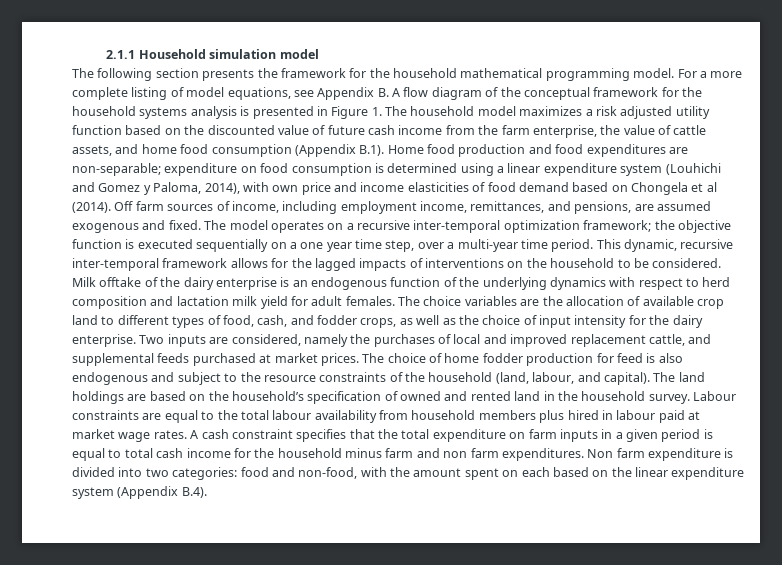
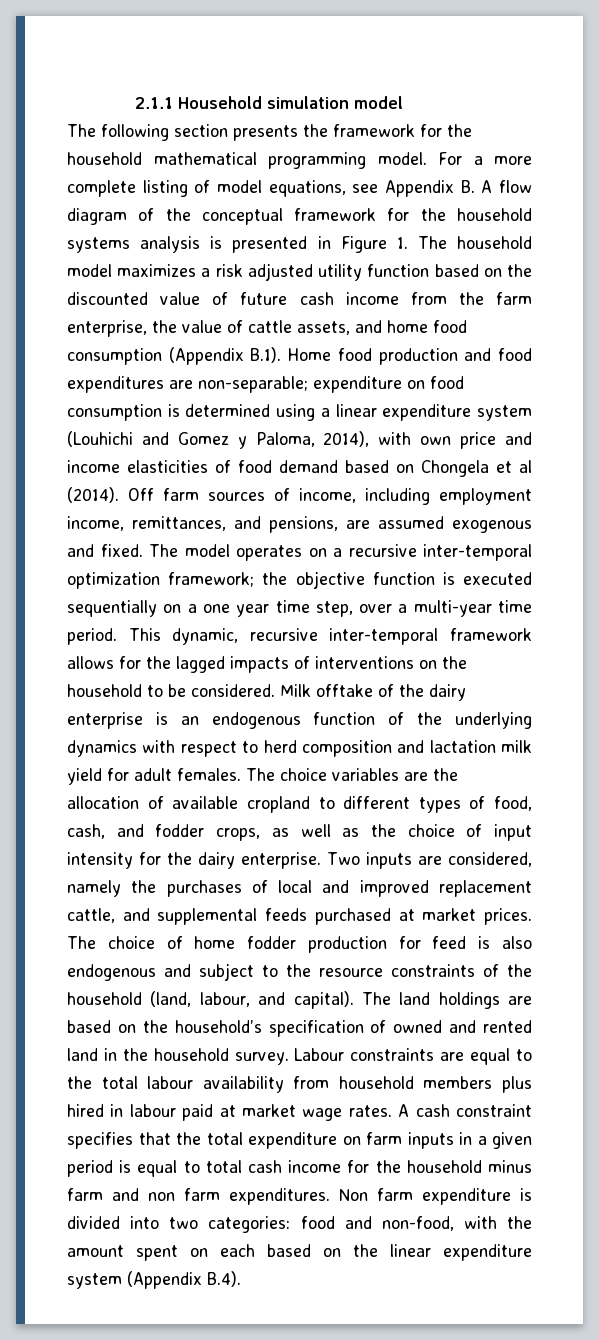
[697,299,724,309] [72,315,98,325] crop land -> [246,796,310,813] cropland

